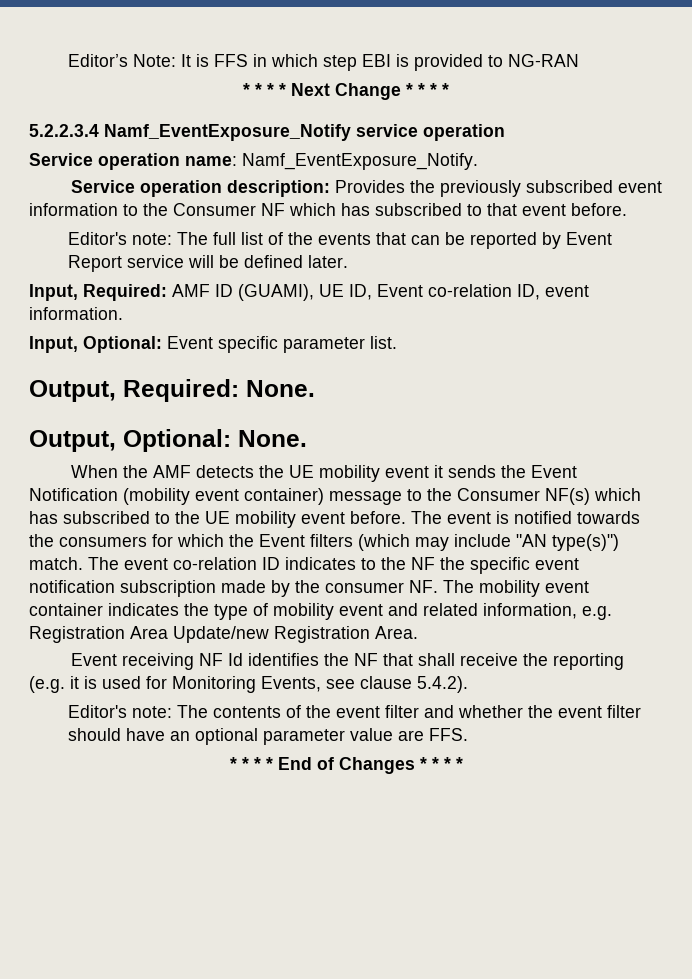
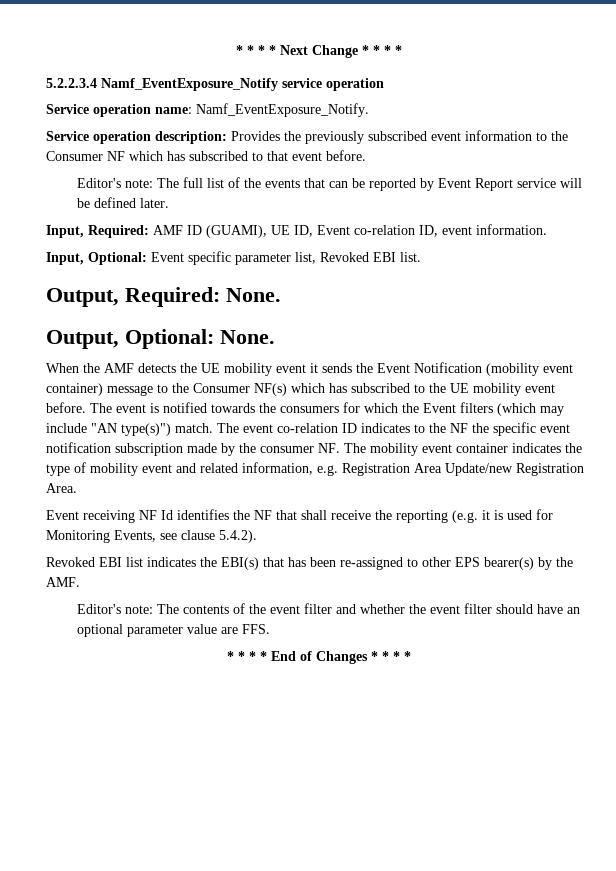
[67,54,579,71] Editor’s Note: It is FFS in which step EBI is provided to NG-RAN // -> (235, 50) none
(365, 345) none -> [295,252,396,264] list, Revoked EBI
(468, 684) none -> [46,557,573,570] [46,577,80,587] // Revoked EBI list indicates the EBI(s) that has been re-assigned to other EPS bearer(s) by the AMF.

